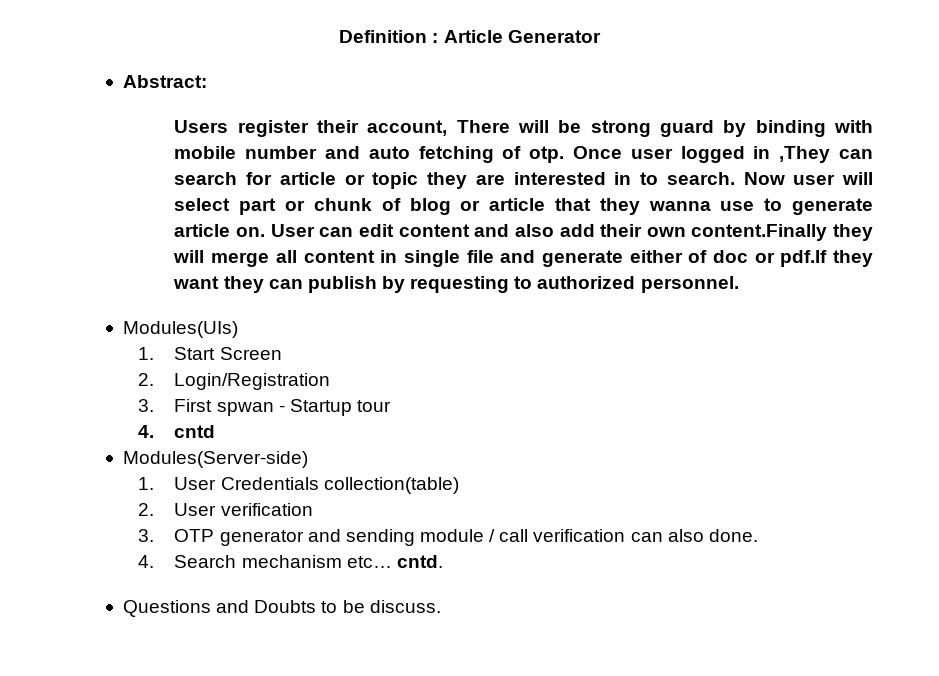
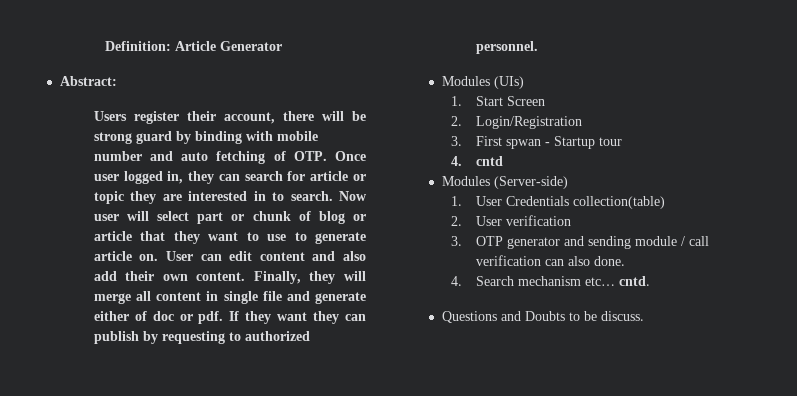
[339,30,439,43] Definition : -> [104,41,171,51] Definition:
[456,120,510,133] There -> [282,111,314,121] there
[529,146,565,163] otp. -> [293,151,327,161] OTP.
[753,146,831,163] in ,They -> [167,171,215,184] in, they
[648,201,711,211] wanna -> [208,232,259,241] want to
[691,224,828,241] content.Finally -> [196,271,301,284] content. Finally,
[780,250,828,267] pdf.If -> [198,311,240,324] pdf. If
[123,321,239,338] Modules(UIs) -> [442,76,525,89] Modules (UIs)
[123,451,309,468] Modules(Server-side) -> [442,176,569,189] Modules (Server-side)

